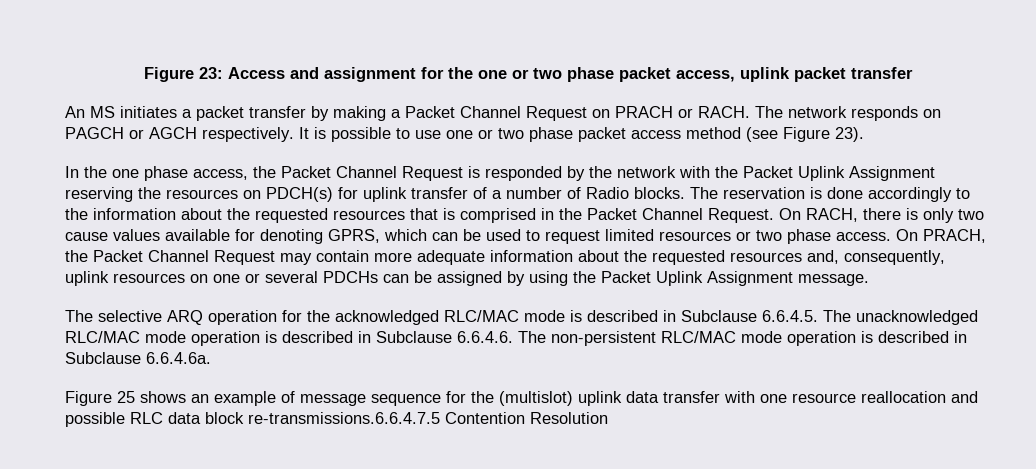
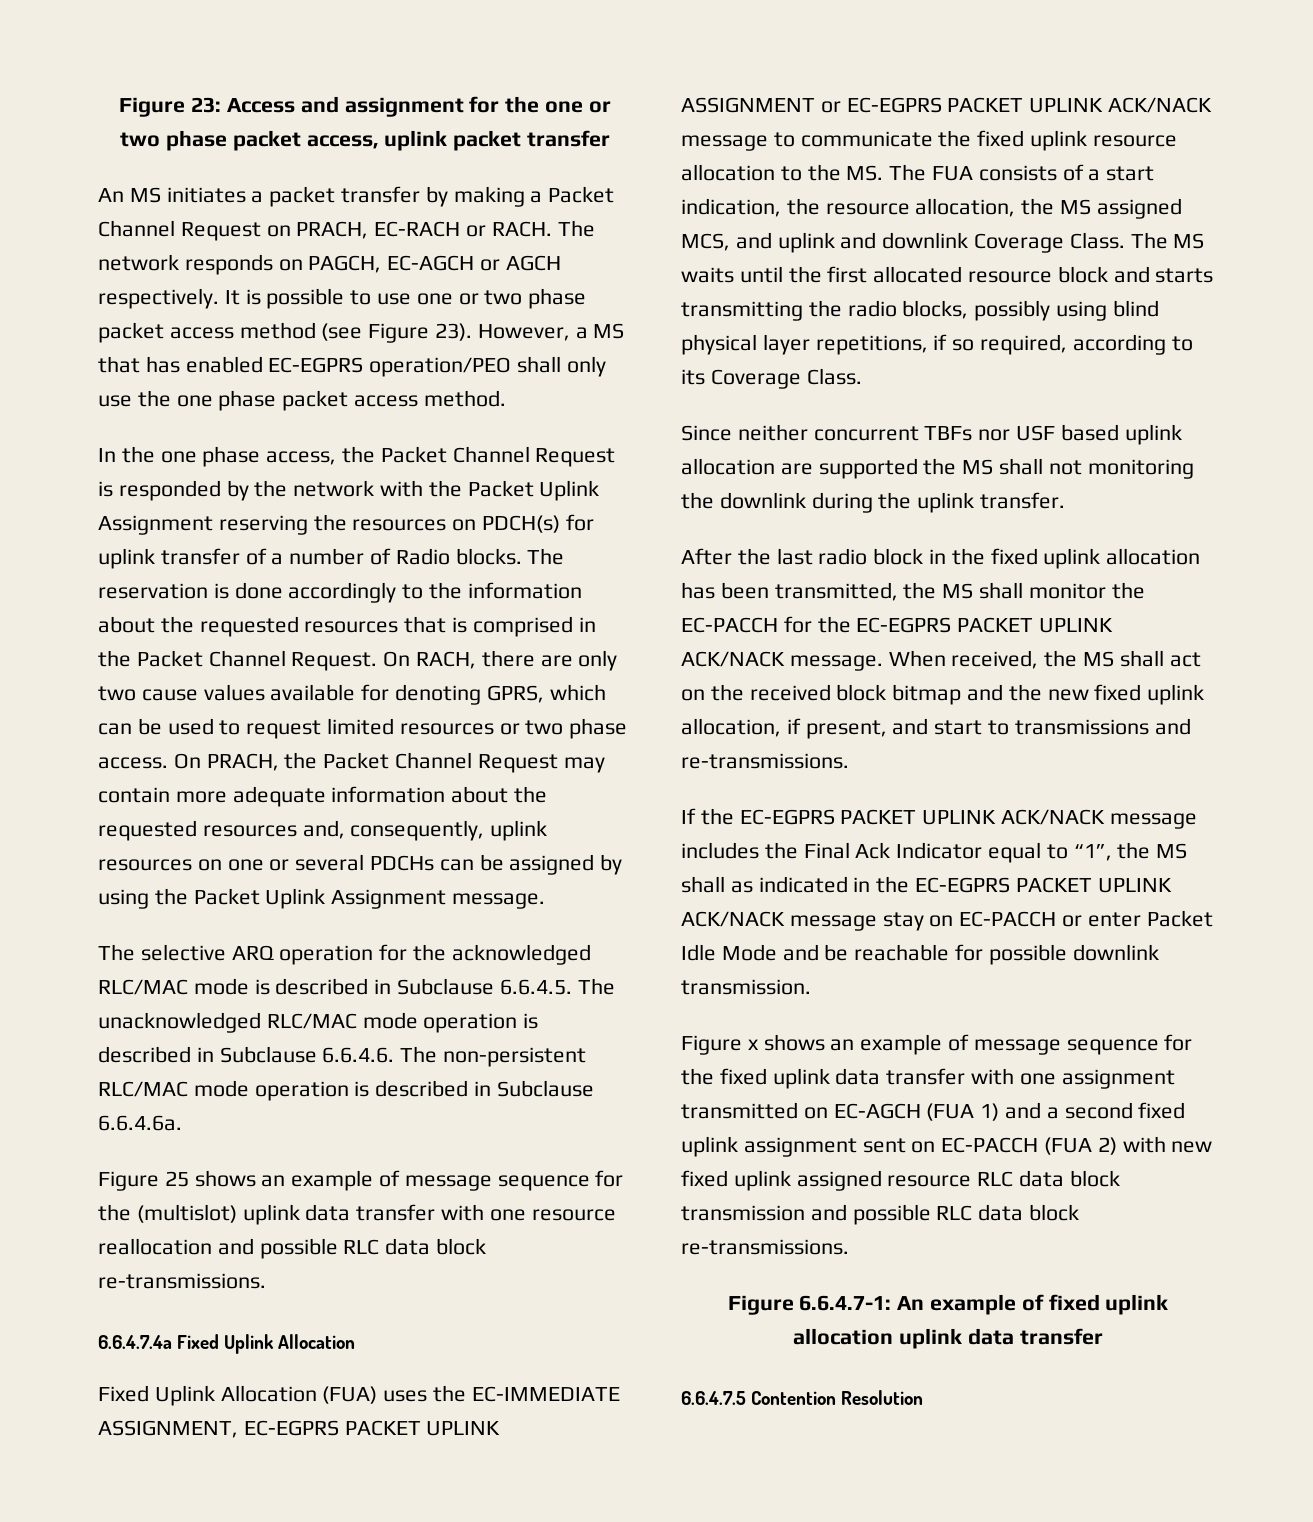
[615,106,673,118] PRACH -> [296,221,461,239] PRACH, EC-RACH
[65,127,124,139] PAGCH -> [308,255,475,273] PAGCH, EC-AGCH
(864, 134) none -> [477,323,625,341] [98,356,606,377] [98,390,506,411] However, a MS that has enabled EC-EGPRS operation/PEO shall only use the one phase packet access method.
[906,208,918,220] is -> [540,655,573,667] are
[248,412,440,424] re-transmissions.6.6.4.7.5 -> [98,1273,266,1289] [98,1334,356,1354] [98,1385,620,1406] [98,1420,501,1438] [681,97,1213,113] [681,130,1177,151] [681,164,1155,181] [681,198,1182,219] [681,232,1205,253] [681,266,1214,283] [681,300,1159,321] [681,334,1193,355] [681,368,862,389] [681,424,1182,445] [681,458,1194,479] [681,492,1066,513] [681,548,1201,569] [681,582,1145,601] [681,616,1114,633] [681,650,1201,671] [681,684,1205,705] [681,718,1191,739] [681,753,849,769] [681,808,1197,829] [681,842,1188,863] [681,876,1172,893] [681,910,1213,931] [681,944,1159,965] [681,979,811,995] [681,1034,1193,1055] [681,1068,1175,1089] [681,1102,1186,1121] [681,1136,1213,1157] [681,1170,1120,1191] [681,1204,1080,1225] [681,1239,849,1255] [727,1294,1169,1315] [793,1328,1103,1349] [681,1391,746,1405] re-transmissions. // 6.6.4.7.4a Fixed Uplink Allocation // Fixed Uplink Allocation (FUA) uses the EC-IMMEDIATE ASSIGNMENT, EC-EGPRS PACKET UPLINK ASSIGNMENT or EC-EGPRS PACKET UPLINK ACK/NACK message to communicate the fixed uplink resource allocation to the MS. The FUA consists of a start indication, the resource allocation, the MS assigned MCS, and uplink and downlink Coverage Class. The MS waits until the first allocated resource block and starts transmitting the radio blocks, possibly using blind physical layer repetitions, if so required, according to its Coverage Class. // Since neither concurrent TBFs nor USF based uplink allocation are supported the MS shall not monitoring the downlink during the uplink transfer. // After the last radio block in the fixed uplink allocation has been transmitted, the MS shall monitor the EC-PACCH for the EC-EGPRS PACKET UPLINK ACK/NACK message. When received, the MS shall act on the received block bitmap and the new fixed uplink allocation, if present, and start to transmissions and re-transmissions. // If the EC-EGPRS PACKET UPLINK ACK/NACK message includes the Final Ack Indicator equal to “1”, the MS shall as indicated in the EC-EGPRS PACKET UPLINK ACK/NACK message stay on EC-PACCH or enter Packet Idle Mode and be reachable for possible downlink transmission. // Figure x shows an example of message sequence for the fixed uplink data transfer with one assignment transmitted on EC-AGCH (FUA 1) and a second fixed uplink assignment sent on EC-PACCH (FUA 2) with new fixed uplink assigned resource RLC data block transmission and possible RLC data block re-transmissions. // Figure 6.6.4.7-1: An example of fixed uplink allocation uplink data transfer // 6.6.4.7.5

